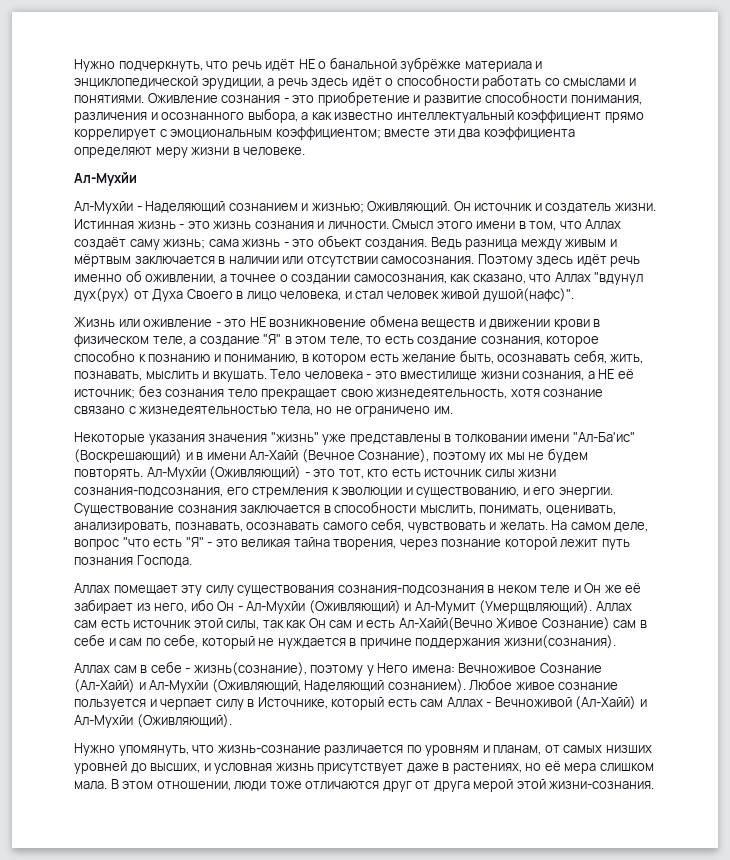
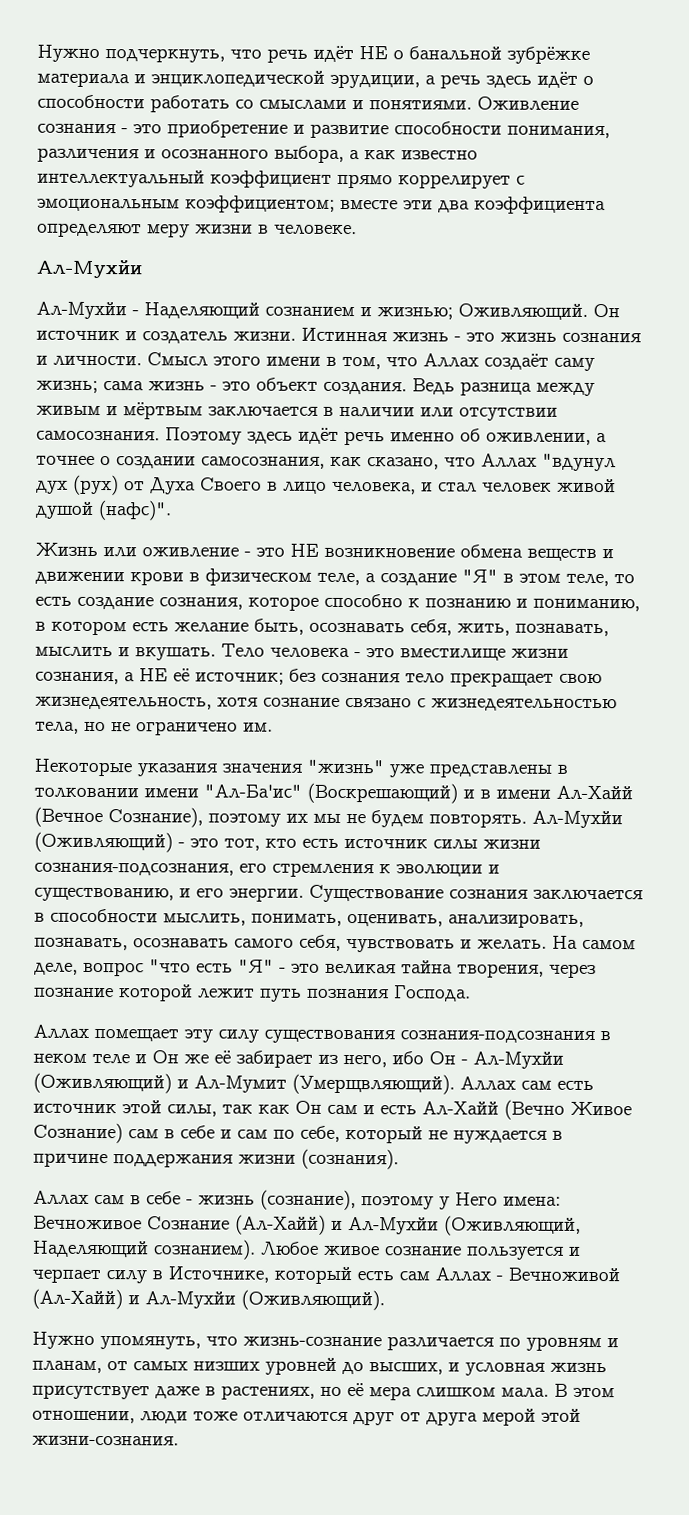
[74,288,130,302] дух(рух) -> [36,474,119,496] дух (рух)
[482,288,574,302] душой(нафс)". -> [35,500,172,521] душой (нафс)".
[398,617,493,631] Ал-Хайй(Вечно -> [422,1099,565,1120] Ал-Хайй (Вечно
[503,635,616,649] жизни(сознания). -> [238,1148,399,1170] жизни (сознания).
[193,662,307,676] жизнь(сознание), -> [198,1189,356,1211] жизнь (сознание),

